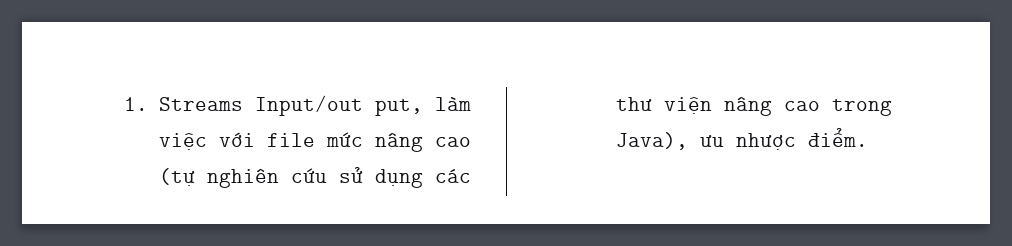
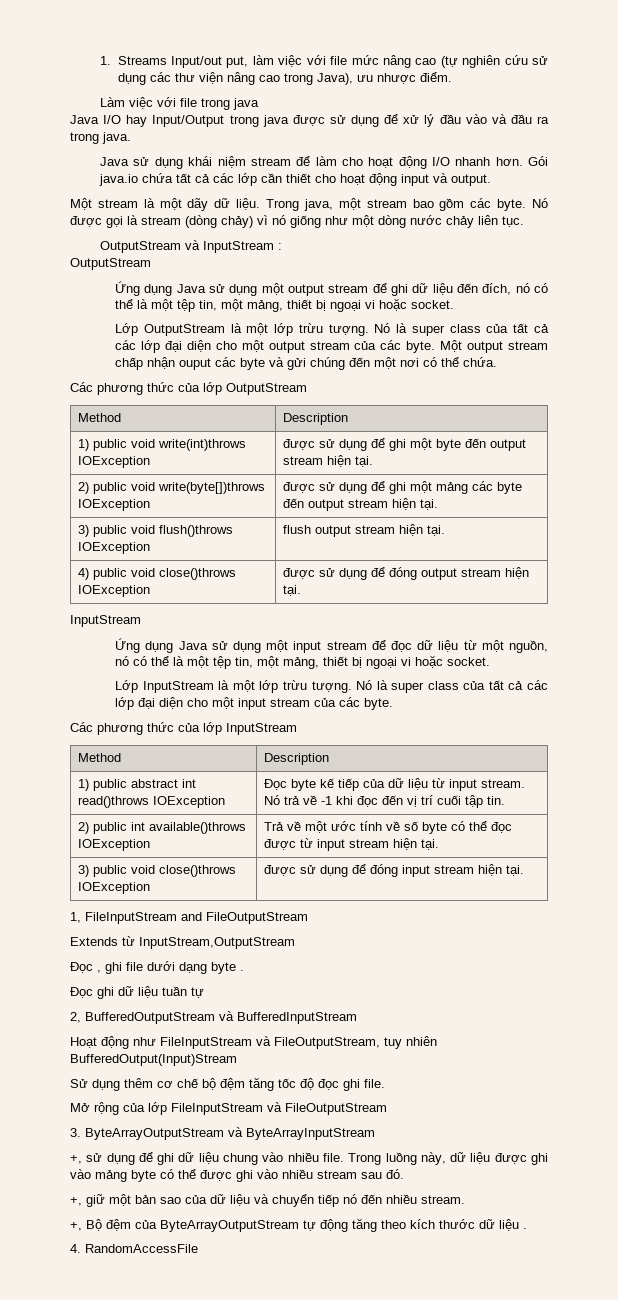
(868, 137) none -> [100,97,260,110] [70,114,549,127] [70,132,131,144] [100,156,548,169] [99,173,492,186] [70,198,549,211] [70,215,524,228] [100,240,283,253] [70,258,151,270] [115,281,548,296] [115,298,455,312] [115,323,549,336] [115,340,549,353] [115,357,498,370] [70,382,307,395] [77,413,121,422] [282,413,348,425] [77,439,246,451] [77,456,150,468] [282,438,526,451] [282,455,373,467] [77,482,265,494] [77,499,150,511] [282,481,522,494] [282,498,438,511] [77,525,233,537] [77,542,150,554] [282,524,445,537] [77,568,236,580] [77,585,150,597] [282,567,529,580] [282,585,301,596] [70,615,141,627] [115,638,548,653] [115,655,491,669] [115,680,548,693] [115,697,394,710] [70,722,297,735] [77,753,121,762] [263,753,329,765] [77,779,196,791] [77,796,225,808] [263,778,525,791] [263,795,505,808] [77,822,246,834] [77,839,150,851] [263,821,512,834] [263,838,439,851] [77,865,236,877] [77,882,150,894] [263,864,524,877] [70,912,308,924] [70,936,295,949] [70,961,244,974] [70,986,204,999] [70,1011,357,1024] [70,1036,437,1049] [70,1054,237,1066] [70,1077,385,1091] [70,1102,387,1115] [70,1127,375,1140] [70,1152,548,1165] [70,1169,404,1182] [70,1194,465,1207] [70,1218,527,1232] [70,1244,198,1253] // Làm việc với file trong java // Java I/O hay Input/Output trong java được sử dụng để xử lý đầu vào và đầu ra trong java. // Java sử dụng khái niệm stream để làm cho hoạt động I/O nhanh hơn. Gói java.io chứa tất cả các lớp cần thiết cho hoạt động input và output. // Một stream là một dãy dữ liệu. Trong java, một stream bao gồm các byte. Nó được gọi là stream (dòng chảy) vì nó giống như một dòng nước chảy liên tục. // OutputStream và InputStream : // OutputStream // Ứng dụng Java sử dụng một output stream để ghi dữ liệu đến đích, nó có thể là một tệp tin, một mảng, thiết bị ngoại vi hoặc socket. // Lớp OutputStream là một lớp trừu tượng. Nó là super class của tất cả các lớp đại diện cho một output stream của các byte. Một output stream chấp nhận ouput các byte và gửi chúng đến một nơi có thể chứa. // Các phương thức của lớp OutputStream // Method | Description // 1) public void write(int)throws IOException | được sử dụng để ghi một byte đến output stream hiện tại. // 2) public void write(byte[])throws IOException | được sử dụng để ghi một mảng các byte đến output stream hiện tại. // 3) public void flush()throws IOException | flush output stream hiện tại. // 4) public void close()throws IOException | được sử dụng để đóng output stream hiện tại. // InputStream // Ứng dụng Java sử dụng một input stream để đọc dữ liệu từ một nguồn, nó có thể là một tệp tin, một mảng, thiết bị ngoại vi hoặc socket. // Lớp InputStream là một lớp trừu tượng. Nó là super class của tất cả các lớp đại diện cho một input stream của các byte. // Các phương thức của lớp InputStream // Method | Description // 1) public abstract int read()throws IOException | Đọc byte kế tiếp của dữ liệu từ input stream. Nó trả về -1 khi đọc đến vị trí cuối tập tin. // 2) public int available()throws IOException | Trả về một ước tính về số byte có thể đọc được từ input stream hiện tại. // 3) public void close()throws IOException | được sử dụng để đóng input stream hiện tại. // 1, FileInputStream and FileOutputStream // Extends từ InputStream,OutputStream // Đọc , ghi file dưới dạng byte . // Đọc ghi dữ liệu tuần tự // 2, BufferedOutputStream và BufferedInputStream // Hoạt động như FileInputStream và FileOutputStream, tuy nhiên BufferedOutput(Input)Stream // Sử dụng thêm cơ chế bộ đệm tăng tốc độ đọc ghi file. // Mở rộng của lớp FileInputStream và FileOutputStream // 3. ByteArrayOutputStream và ByteArrayInputStream // +, sử dụng để ghi dữ liệu chung vào nhiều file. Trong luồng này, dữ liệu được ghi vào mảng byte có thể được ghi vào nhiều stream sau đó. // +, giữ một bản sao của dữ liệu và chuyển tiếp nó đến nhiều stream. // +, Bộ đệm của ByteArrayOutputStream tự động tăng theo kích thước dữ liệu . // 4. RandomAccessFile

